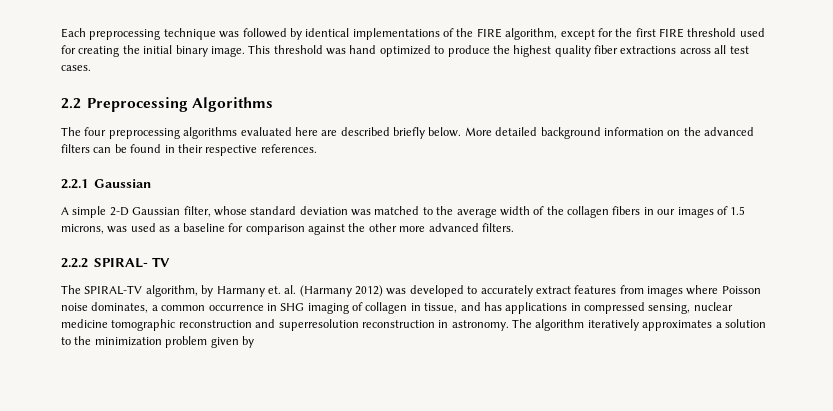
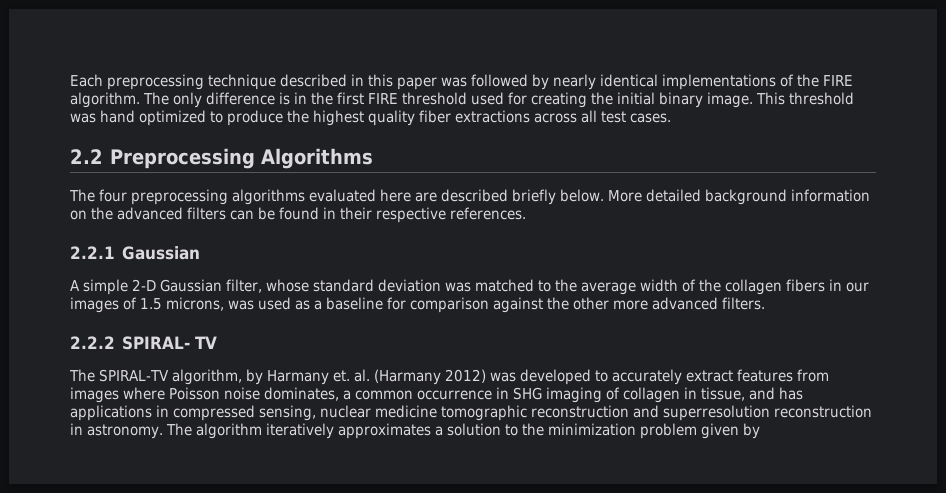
(216, 34) none -> [280,74,437,90] described in this paper
(302, 34) none -> [553,74,596,90] nearly
[505,28,613,40] algorithm, except for -> [70,92,307,108] algorithm. The only difference is in

